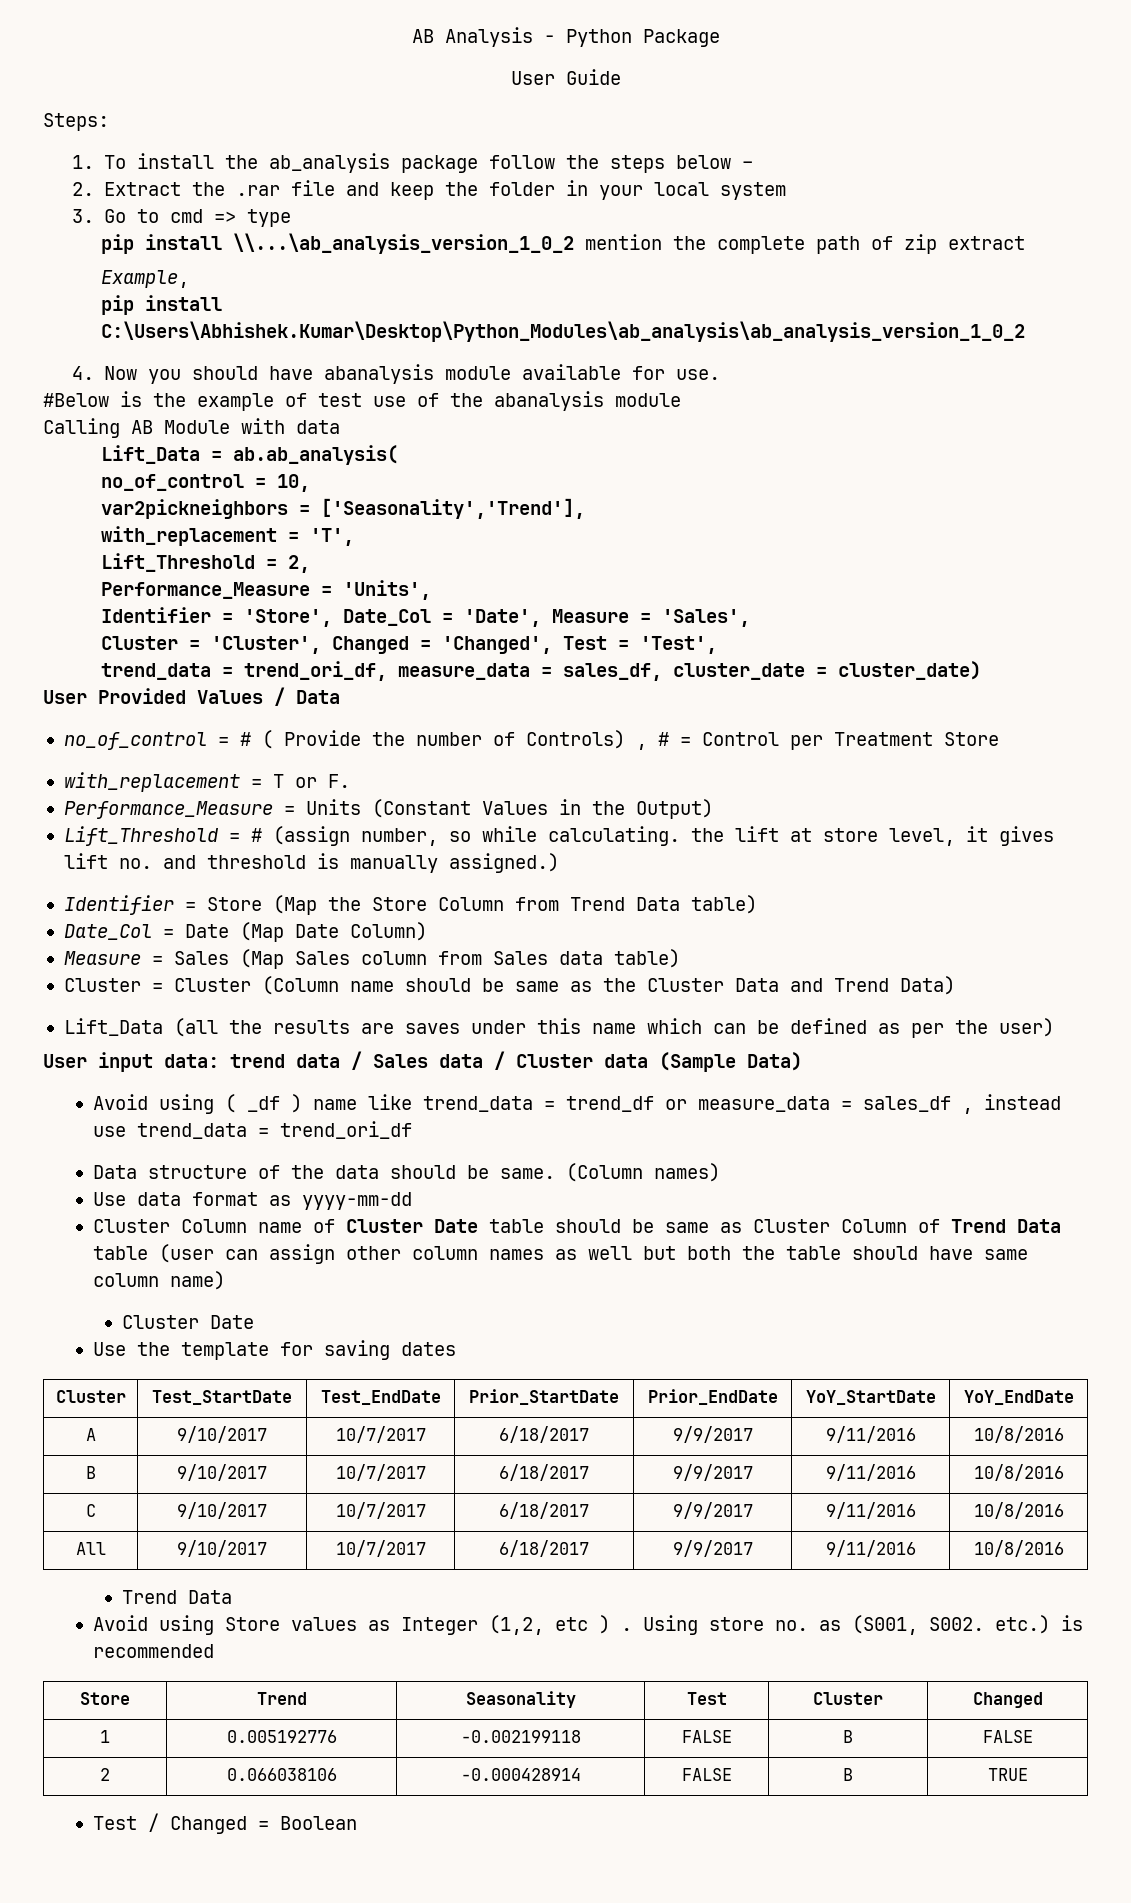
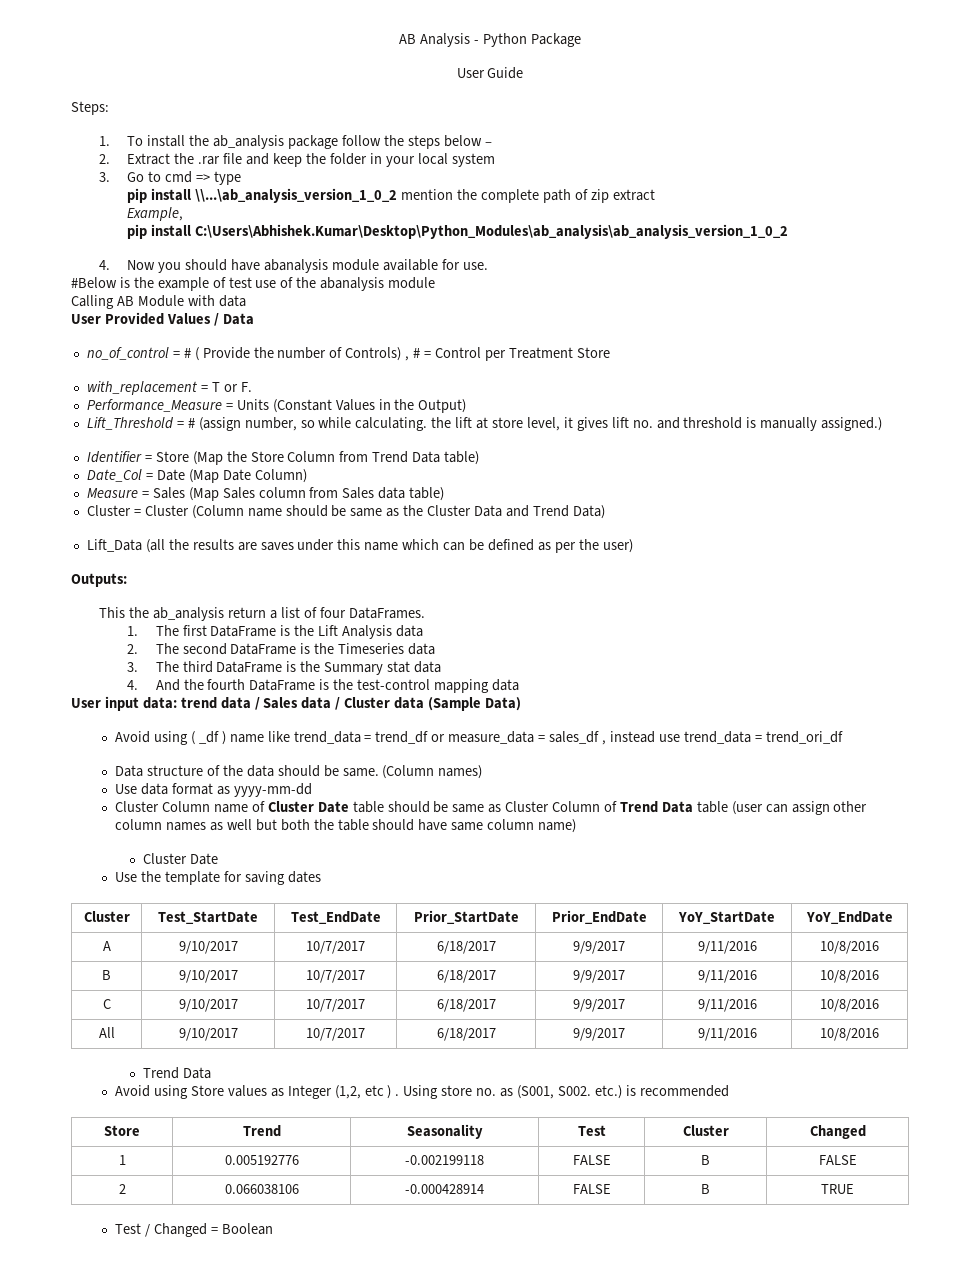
[101,445,399,465] [101,474,311,492] [101,498,586,519] [101,526,355,546] [101,553,311,573] [101,580,432,600] [101,607,751,627] [101,636,718,654] [101,661,982,681] // Lift_Data = ab.ab_analysis( // no_of_control = 10, // var2pickneighbors = ['Seasonality','Trend'], // with_replacement = 'T', // Lift_Threshold = 2, // Performance_Measure = 'Units', // Identifier = 'Store', Date_Col = 'Date', Measure = 'Sales', // Cluster = 'Cluster', Changed = 'Changed', Test = 'Test', // trend_data = trend_ori_df, measure_data = sales_df, cluster_date = cluster_date) -> (246, 301) none
(1054, 1027) none -> [71,573,127,587] [99,607,425,621] [127,625,424,639] [127,643,436,655] [127,661,442,675] [127,679,519,693] // Outputs: // This the ab_analysis return a list of four DataFrames. // 1. The first DataFrame is the Lift Analysis data // 2. The second DataFrame is the Timeseries data // 3. The third DataFrame is the Summary stat data // 4. And the fourth DataFrame is the test-control mapping data

